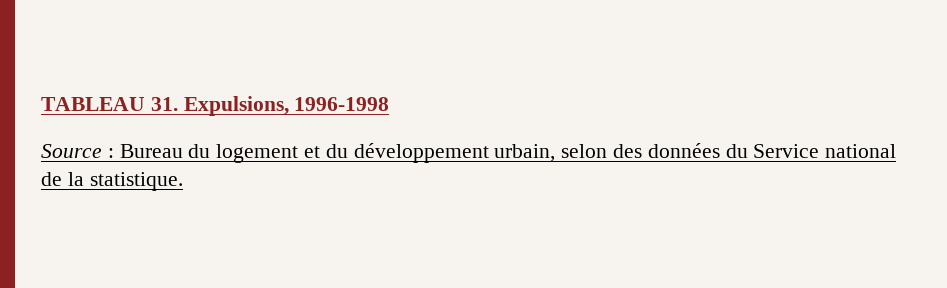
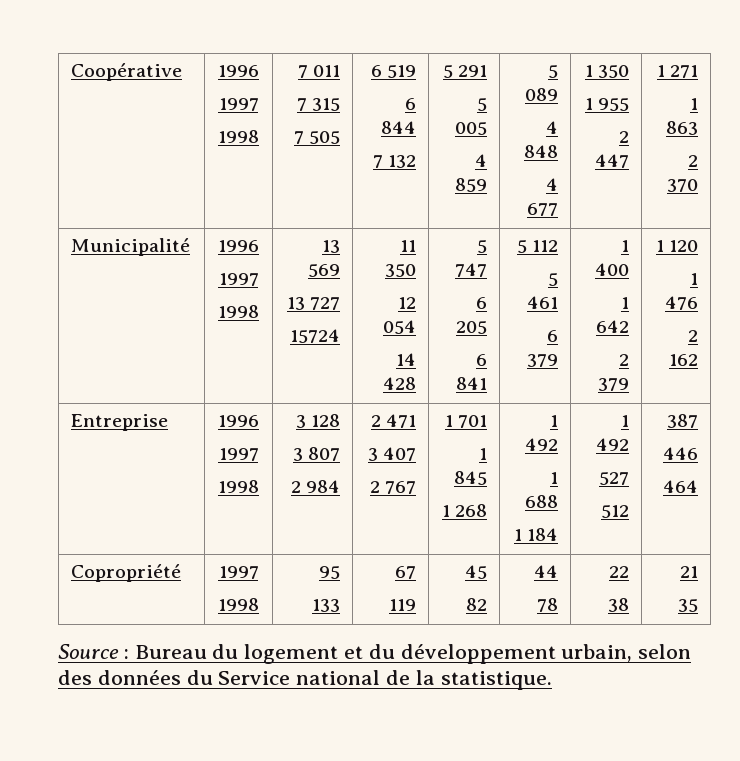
[41,96,390,116] TABLEAU 31. Expulsions, 1996-1998 -> [71,63,183,81] [218,65,259,77] [218,98,259,111] [218,130,259,143] [297,65,340,78] [296,98,340,111] [293,131,340,144] [370,65,416,78] [404,98,416,110] [380,121,416,134] [372,155,416,168] [442,65,487,78] [476,98,487,111] [454,122,487,135] [474,154,487,167] [454,178,487,192] [547,65,558,78] [524,88,558,101] [545,121,558,134] [523,145,558,158] [545,178,558,191] [526,203,558,216] [584,65,629,78] [584,98,629,111] [618,131,629,143] [594,154,629,168] [656,65,698,78] [689,98,698,110] [665,121,698,135] [687,155,698,167] [666,179,698,192] [71,238,191,256] [218,240,259,252] [218,273,259,286] [218,305,259,318] [321,240,340,253] [307,264,340,277] [286,297,340,310] [289,329,340,343] [399,240,416,252] [384,264,416,277] [397,297,416,309] [382,320,416,334] [395,353,416,366] [382,377,416,390] [476,240,487,253] [454,263,487,277] [475,297,487,309] [455,321,487,334] [475,354,487,366] [455,377,487,390] [516,240,558,253] [547,273,558,286] [526,296,558,309] [546,330,558,342] [526,354,558,367] [620,240,629,252] [594,263,629,276] [620,297,629,309] [595,320,629,333] [618,354,629,366] [597,378,629,391] [655,240,698,252] [689,273,698,285] [664,296,698,310] [687,330,698,342] [668,354,698,366] [71,414,169,431] [218,415,259,427] [218,448,259,461] [218,480,259,493] [295,414,340,428] [292,447,340,461] [290,480,340,493] [370,414,416,428] [367,447,416,461] [369,481,416,494] [444,415,487,428] [478,448,487,460] [453,471,487,485] [441,504,487,517] [549,415,558,427] [524,438,558,451] [549,472,558,484] [524,495,558,508] [513,528,558,541] [620,415,629,427] [595,438,629,451] [598,472,629,485] [600,505,629,518] [666,414,698,428] [662,447,698,460] [662,480,698,493] [71,564,182,582] [218,566,259,579] [218,598,259,611] [318,566,340,579] [311,599,340,612] [394,566,416,579] [388,599,416,611] [464,565,487,579] [465,598,487,611] [533,565,558,578] [536,598,558,612] [608,566,629,578] [607,598,629,612] [679,566,698,578] [677,599,698,612] Coopérative | 1996 // 1997 // 1998 | 7 011 // 7 315 // 7 505 | 6 519 // 6 844 // 7 132 | 5 291 // 5 005 // 4 859 | 5 089 // 4 848 // 4 677 | 1 350 // 1 955 // 2 447 | 1 271 // 1 863 // 2 370 // Municipalité | 1996 // 1997 // 1998 | 13 569 // 13 727 // 15724 | 11 350 // 12 054 // 14 428 | 5 747 // 6 205 // 6 841 | 5 112 // 5 461 // 6 379 | 1 400 // 1 642 // 2 379 | 1 120 // 1 476 // 2 162 // Entreprise | 1996 // 1997 // 1998 | 3 128 // 3 807 // 2 984 | 2 471 // 3 407 // 2 767 | 1 701 // 1 845 // 1 268 | 1 492 // 1 688 // 1 184 | 1 492 // 527 // 512 | 387 // 446 // 464 // Copropriété | 1997 // 1998 | 95 // 133 | 67 // 119 | 45 // 82 | 44 // 78 | 22 // 38 | 21 // 35

